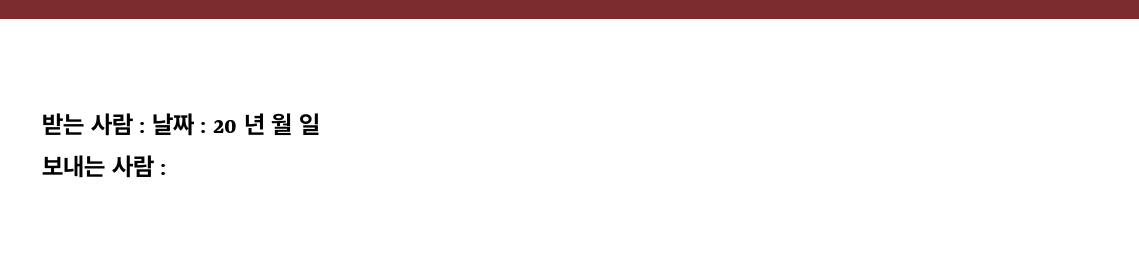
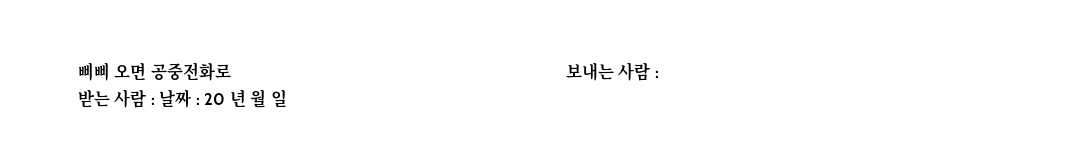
(42, 124) none -> [78,62,231,81] 삐삐 오면 공중전화로 //

